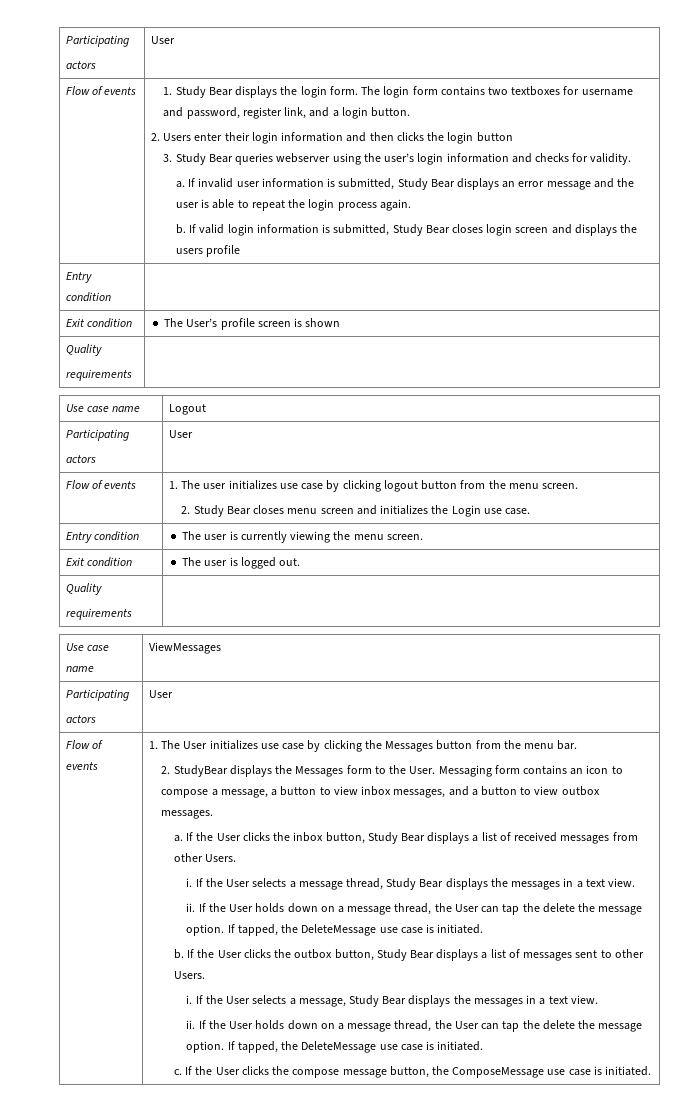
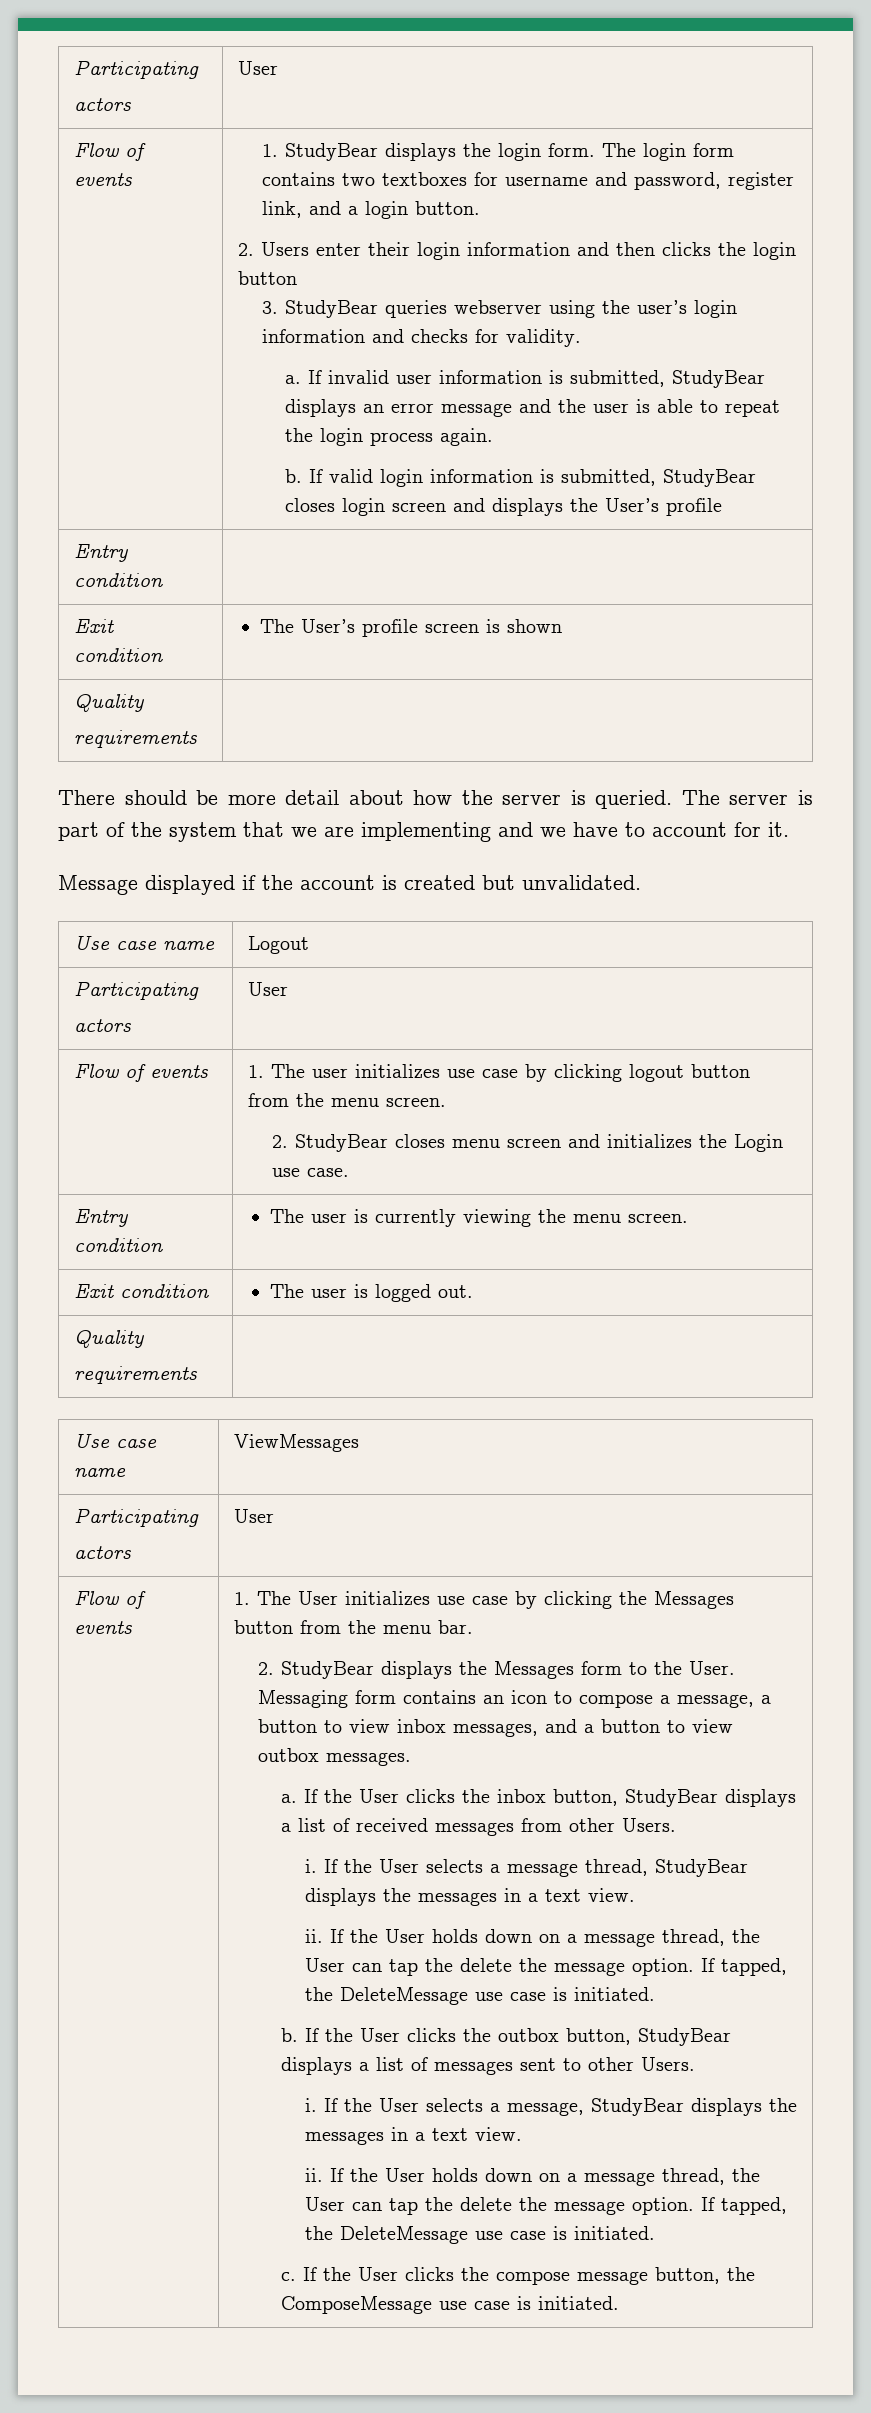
[65,35,129,47] [65,61,96,69] [150,36,175,44] [65,86,137,95] [163,86,233,98] Participating // actors | User // Flow of events | 1. Study Bear -> [74,60,200,79] [74,98,132,111] [238,61,279,75] [74,143,147,161] [74,173,133,186] [261,143,378,161] Participating // actors | User // Flow of events | 1. StudyBear
[175,153,233,165] Study Bear -> [284,300,378,318] StudyBear
[397,178,455,190] Study Bear -> [672,370,766,388] StudyBear
[392,224,450,236] Study Bear -> [663,469,757,487] StudyBear
[175,248,203,254] users -> [605,498,660,512] User’s
(132, 375) none -> [58,790,814,809] [58,822,789,842] [58,875,641,895] // There should be more detail about how the server is queried. The server is part of the system that we are implementing and we have to account for it. // Message displayed if the account is created but unvalidated.
[193,505,251,517] Study Bear -> [294,1134,388,1152] StudyBear
[367,832,425,844] Study Bear -> [625,1789,719,1807] StudyBear
[386,878,444,890] Study Bear -> [654,1859,748,1877] StudyBear
[376,949,434,961] Study Bear -> [638,2028,732,2046] StudyBear
[348,995,407,1007] Study Bear -> [590,2098,684,2116] StudyBear

